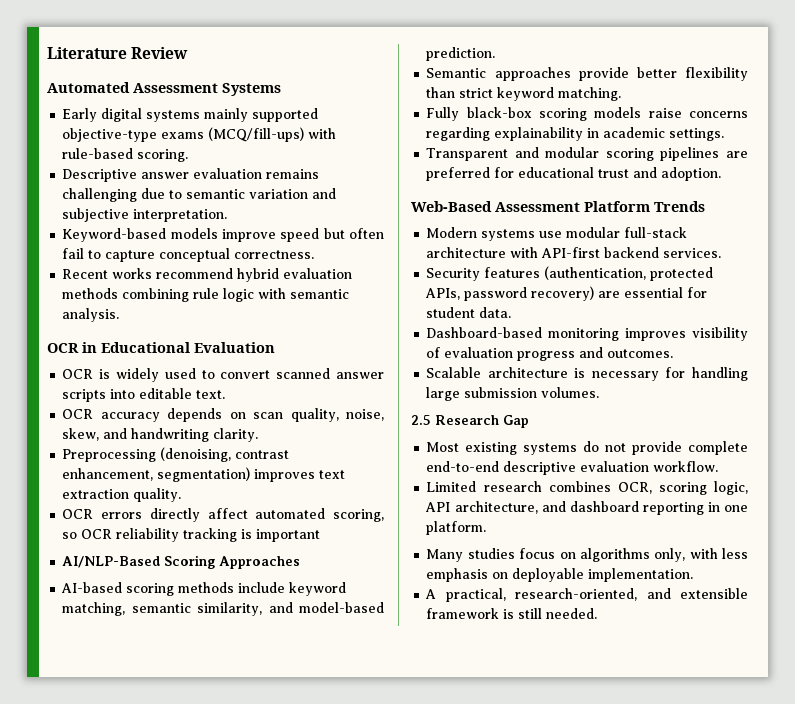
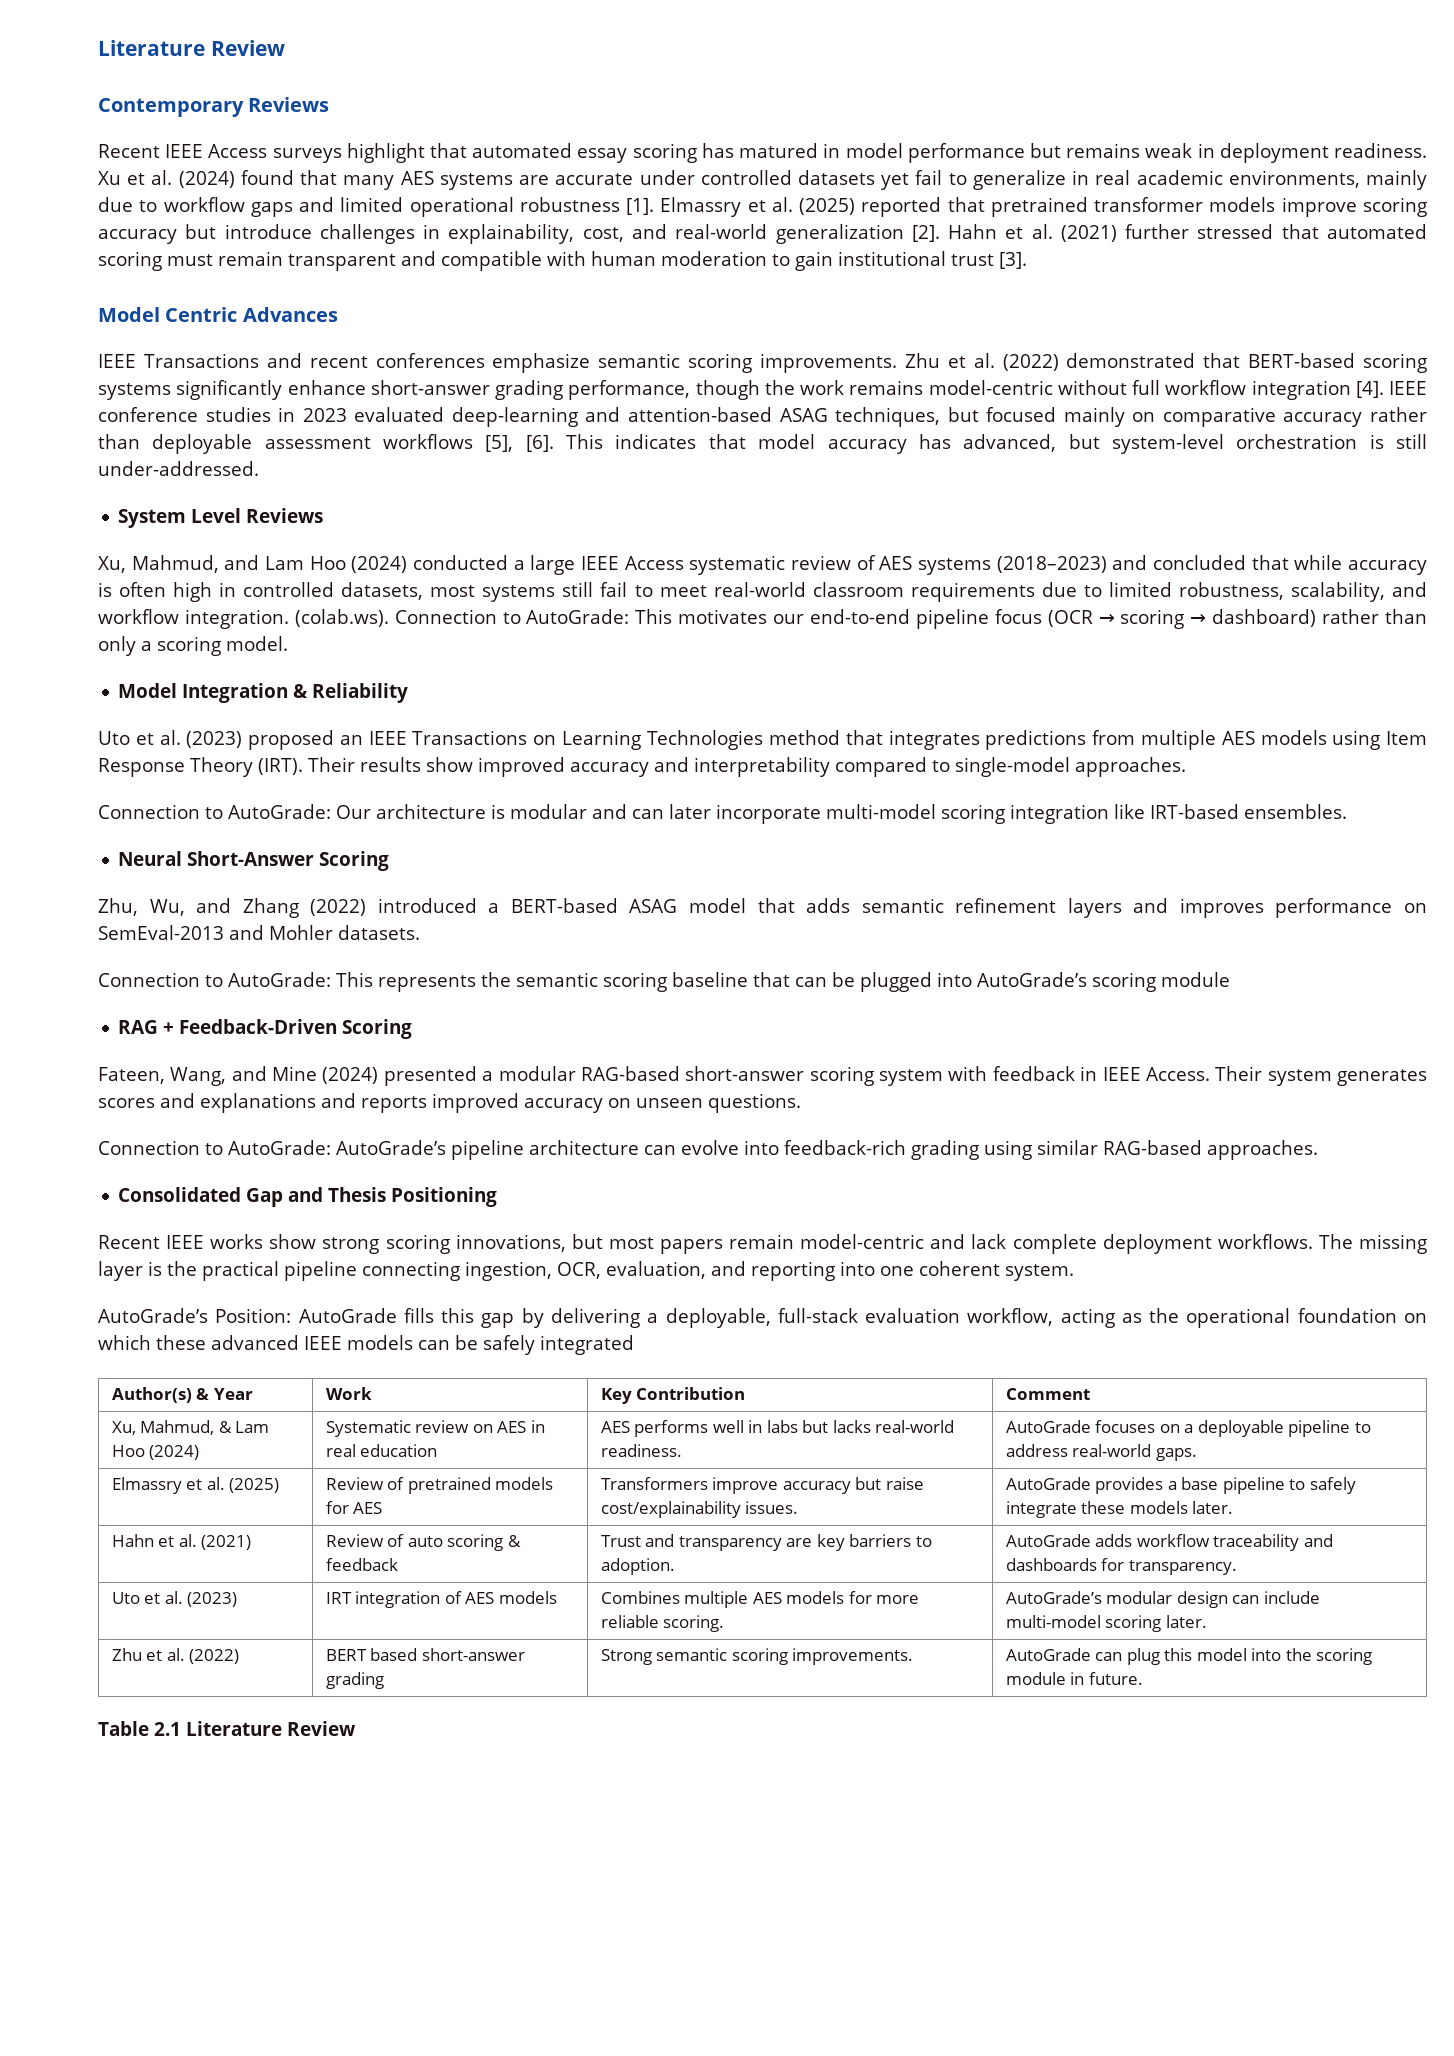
[47,82,281,96] [62,108,319,122] [62,127,337,142] [62,148,189,162] [62,168,320,182] [62,188,337,202] [62,208,228,222] [62,228,384,242] [62,248,315,262] [62,268,353,282] [62,288,350,302] [62,308,120,322] [47,342,275,353] [62,368,385,382] [62,388,226,402] [62,408,385,422] [62,428,259,442] [62,447,290,462] [62,467,346,482] [62,488,182,502] [62,508,384,522] [62,528,321,542] [62,555,301,569] [61,582,347,596] [62,602,384,616] [426,47,496,61] [426,67,748,81] [426,87,622,101] [426,107,748,121] [426,127,725,141] [426,147,748,161] [426,167,722,181] [411,201,705,212] [426,227,688,241] [426,247,722,258] [426,266,714,281] [425,286,708,301] [426,307,512,318] [426,327,748,341] [426,347,674,361] [426,367,748,381] [426,387,600,401] [411,415,529,428] [426,441,748,455] [426,461,719,475] [426,481,748,495] [425,501,748,515] [426,521,487,535] [426,548,748,562] [426,568,694,582] [425,588,748,602] [426,608,598,619] Automated Assessment Systems // Early digital systems mainly supported objective-type exams (MCQ/fill-ups) with rule-based scoring. // Descriptive answer evaluation remains challenging due to semantic variation and subjective interpretation. // Keyword-based models improve speed but often fail to capture conceptual correctness. // Recent works recommend hybrid evaluation methods combining rule logic with semantic analysis. // OCR in Educational Evaluation // OCR is widely used to convert scanned answer scripts into editable text. // OCR accuracy depends on scan quality, noise, skew, and handwriting clarity. // Preprocessing (denoising, contrast enhancement, segmentation) improves text extraction quality. // OCR errors directly affect automated scoring, so OCR reliability tracking is important // AI/NLP-Based Scoring Approaches // AI-based scoring methods include keyword matching, semantic similarity, and model-based prediction. // Semantic approaches provide better flexibility than strict keyword matching. // Fully black-box scoring models raise concerns regarding explainability in academic settings. // Transparent and modular scoring pipelines are preferred for educational trust and adoption. // Web-Based Assessment Platform Trends // Modern systems use modular full-stack architecture with API-first backend services. // Security features (authentication, protected APIs, password recovery) are essential for student data. // Dashboard-based monitoring improves visibility of evaluation progress and outcomes. // Scalable architecture is necessary for handling large submission volumes. // 2.5 Research Gap // Most existing systems do not provide complete end-to-end descriptive evaluation workflow. // Limited research combines OCR, scoring logic, API architecture, and dashboard reporting in one platform. // Many studies focus on algorithms only, with less emphasis on deployable implementation. // A practical, research-oriented, and extensible framework is still needed. -> [98,97,330,117] [98,143,1427,163] [98,170,1428,190] [98,197,1428,217] [98,224,1427,244] [98,251,1027,271] [98,307,338,322] [98,353,1427,373] [98,380,1427,400] [98,407,1427,427] [98,434,1427,454] [98,461,259,476] [118,508,324,528] [98,555,1427,575] [98,582,1427,602] [98,609,1428,629] [98,636,288,656] [118,683,409,703] [98,730,1428,750] [98,757,1186,777] [98,804,1347,824] [118,851,390,871] [98,898,1428,918] [98,925,420,940] [98,972,1230,992] [118,1019,413,1039] [98,1066,1428,1086] [98,1093,801,1113] [98,1140,1318,1160] [118,1187,498,1207] [98,1234,1427,1254] [98,1261,1074,1281] [98,1308,1427,1328] [98,1335,634,1355] [111,1387,253,1403] [325,1387,372,1400] [600,1387,746,1404] [1005,1388,1090,1400] [111,1420,270,1435] [111,1445,200,1460] [325,1420,545,1437] [325,1444,438,1457] [600,1420,955,1437] [600,1444,682,1457] [1005,1420,1371,1437] [1005,1444,1197,1461] [111,1477,280,1494] [325,1477,554,1494] [325,1501,383,1514] [600,1477,924,1494] [600,1501,799,1518] [1005,1477,1356,1494] [1005,1501,1234,1518] [111,1534,252,1550] [325,1534,521,1551] [325,1558,398,1571] [600,1534,932,1551] [600,1558,675,1575] [1005,1534,1333,1551] [1005,1558,1237,1575] [111,1591,238,1607] [325,1591,557,1608] [600,1591,920,1608] [600,1615,725,1632] [1005,1591,1320,1608] [1005,1615,1207,1632] [111,1648,240,1664] [325,1648,525,1661] [325,1672,384,1689] [600,1648,914,1665] [1005,1648,1373,1665] [1005,1672,1143,1685] [98,1721,356,1736] Contemporary Reviews // Recent IEEE Access surveys highlight that automated essay scoring has matured in model performance but remains weak in deployment readiness. Xu et al. (2024) found that many AES systems are accurate under controlled datasets yet fail to generalize in real academic environments, mainly due to workflow gaps and limited operational robustness [1]. Elmassry et al. (2025) reported that pretrained transformer models improve scoring accuracy but introduce challenges in explainability, cost, and real‑world generalization [2]. Hahn et al. (2021) further stressed that automated scoring must remain transparent and compatible with human moderation to gain institutional trust [3]. // Model Centric Advances // IEEE Transactions and recent conferences emphasize semantic scoring improvements. Zhu et al. (2022) demonstrated that BERT-based scoring systems significantly enhance short-answer grading performance, though the work remains model-centric without full workflow integration [4]. IEEE conference studies in 2023 evaluated deep-learning and attention-based ASAG techniques, but focused mainly on comparative accuracy rather than deployable assessment workflows [5], [6]. This indicates that model accuracy has advanced, but system-level orchestration is still under-addressed. // System Level Reviews // Xu, Mahmud, and Lam Hoo (2024) conducted a large IEEE Access systematic review of AES systems (2018–2023) and concluded that while accuracy is often high in controlled datasets, most systems still fail to meet real‑world classroom requirements due to limited robustness, scalability, and workflow integration. (colab.ws). Connection to AutoGrade: This motivates our end‑to‑end pipeline focus (OCR → scoring → dashboard) rather than only a scoring model. // Model Integration & Reliability // Uto et al. (2023) proposed an IEEE Transactions on Learning Technologies method that integrates predictions from multiple AES models using Item Response Theory (IRT). Their results show improved accuracy and interpretability compared to single‑model approaches. // Connection to AutoGrade: Our architecture is modular and can later incorporate multi‑model scoring integration like IRT‑based ensembles. // Neural Short‑Answer Scoring // Zhu, Wu, and Zhang (2022) introduced a BERT‑based ASAG model that adds semantic refinement layers and improves performance on SemEval‑2013 and Mohler datasets. // Connection to AutoGrade: This represents the semantic scoring baseline that can be plugged into AutoGrade’s scoring module // RAG + Feedback-Driven Scoring // Fateen, Wang, and Mine (2024) presented a modular RAG‑based short‑answer scoring system with feedback in IEEE Access. Their system generates scores and explanations and reports improved accuracy on unseen questions. // Connection to AutoGrade: AutoGrade’s pipeline architecture can evolve into feedback‑rich grading using similar RAG‑based approaches. // Consolidated Gap and Thesis Positioning // Recent IEEE works show strong scoring innovations, but most papers remain model‑centric and lack complete deployment workflows. The missing layer is the practical pipeline connecting ingestion, OCR, evaluation, and reporting into one coherent system. // AutoGrade’s Position: AutoGrade fills this gap by delivering a deployable, full‑stack evaluation workflow, acting as the operational foundation on which these advanced IEEE models can be safely integrated // Author(s) & Year | Work | Key Contribution | Comment // Xu, Mahmud, & Lam Hoo (2024) | Systematic review on AES in real education | AES performs well in labs but lacks real‑world readiness. | AutoGrade focuses on a deployable pipeline to address real‑world gaps. // Elmassry et al. (2025) | Review of pretrained models for AES | Transformers improve accuracy but raise cost/explainability issues. | AutoGrade provides a base pipeline to safely integrate these models later. // Hahn et al. (2021) | Review of auto scoring & feedback | Trust and transparency are key barriers to adoption. | AutoGrade adds workflow traceability and dashboards for transparency. // Uto et al. (2023) | IRT integration of AES models | Combines multiple AES models for more reliable scoring. | AutoGrade’s modular design can include multi‑model scoring later. // Zhu et al. (2022) | BERT based short‑answer grading | Strong semantic scoring improvements. | AutoGrade can plug this model into the scoring module in future. // Table 2.1 Literature Review

